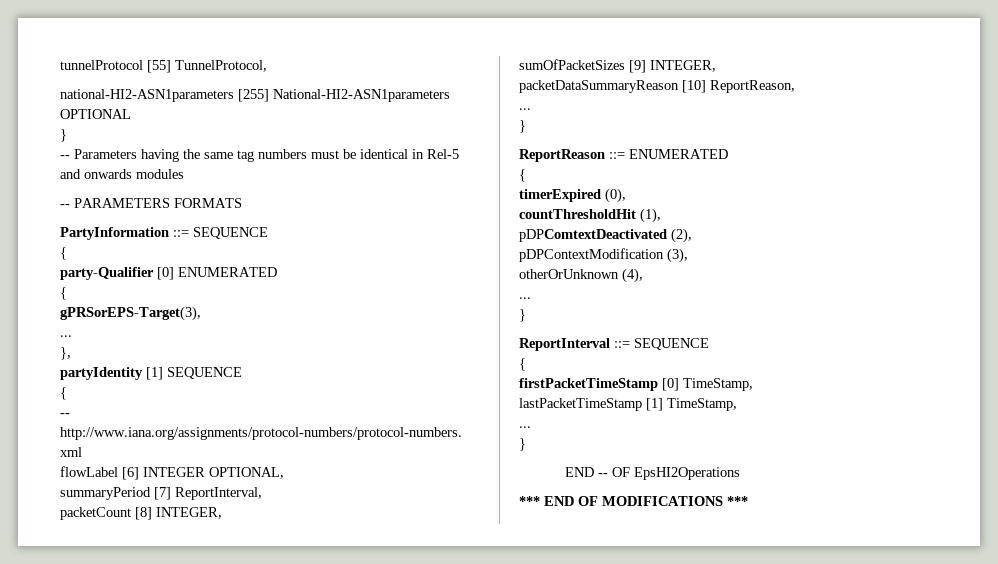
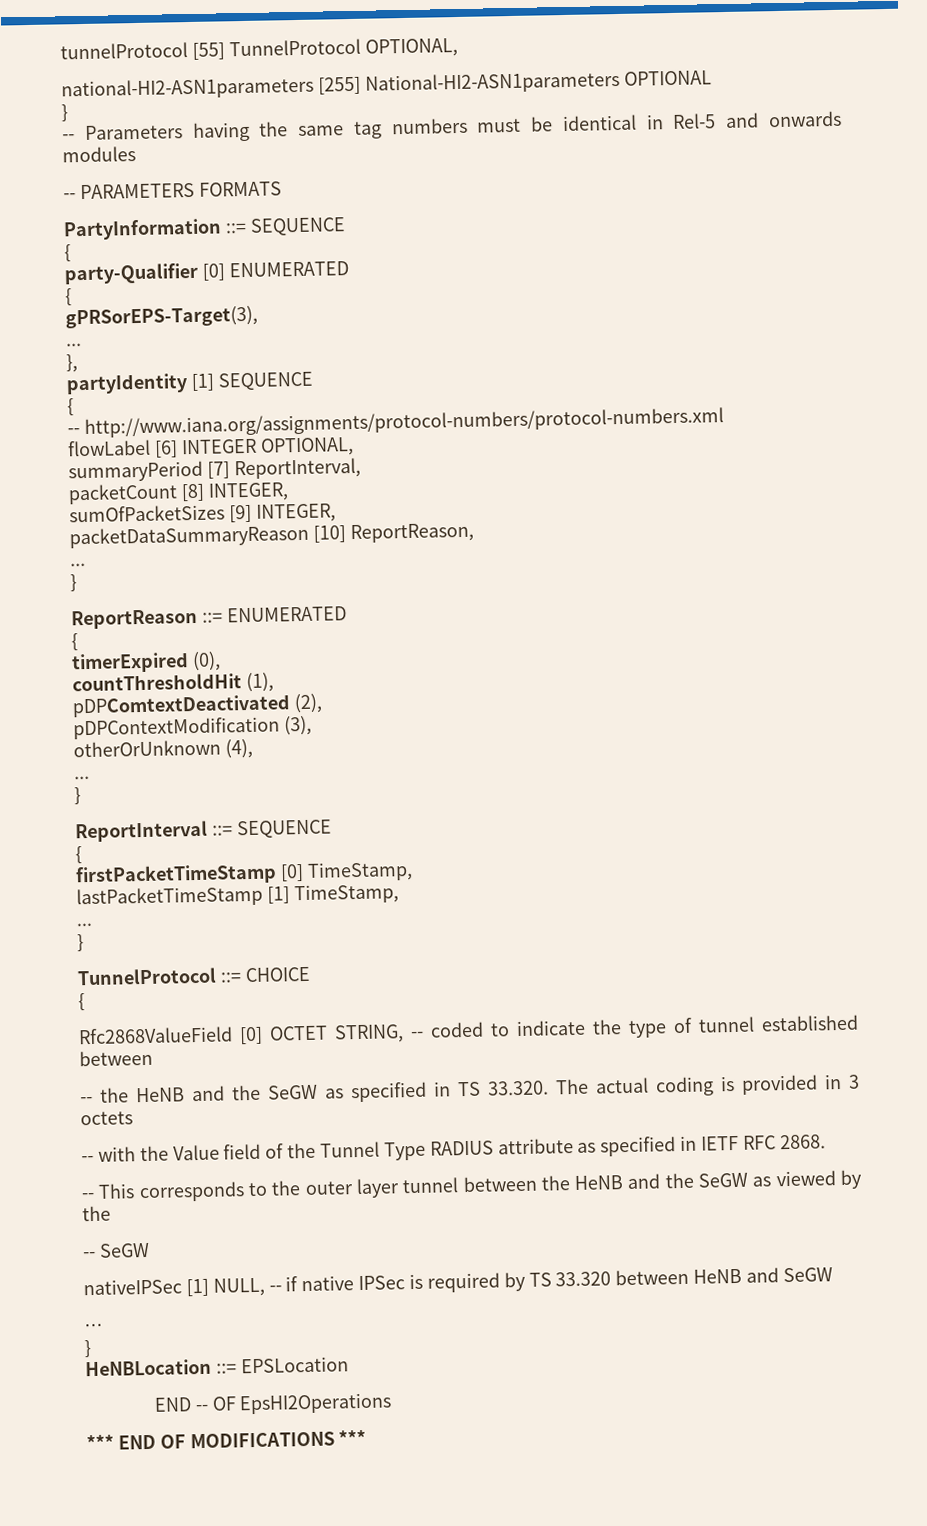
[175,60,267,72] TunnelProtocol, -> [228,37,458,58] TunnelProtocol OPTIONAL,
(526, 444) none -> [77,966,311,986] [78,993,85,1011] [78,1014,859,1045] [79,1049,153,1067] [80,1074,860,1104] [80,1111,133,1126] [81,1134,826,1163] [81,1169,863,1203] [82,1205,111,1222] [83,1242,150,1259] [83,1267,833,1297] [84,1323,103,1333] [84,1340,92,1358] [85,1356,349,1377] // TunnelProtocol ::= CHOICE // { // Rfc2868ValueField [0] OCTET STRING, -- coded to indicate the type of tunnel established between // -- the HeNB and the SeGW as specified in TS 33.320. The actual coding is provided in 3 octets // -- with the Value field of the Tunnel Type RADIUS attribute as specified in IETF RFC 2868. // -- This corresponds to the outer layer tunnel between the HeNB and the SeGW as viewed by the // -- SeGW // nativeIPSec [1] NULL, -- if native IPSec is required by TS 33.320 between HeNB and SeGW // … // } // HeNBLocation ::= EPSLocation

